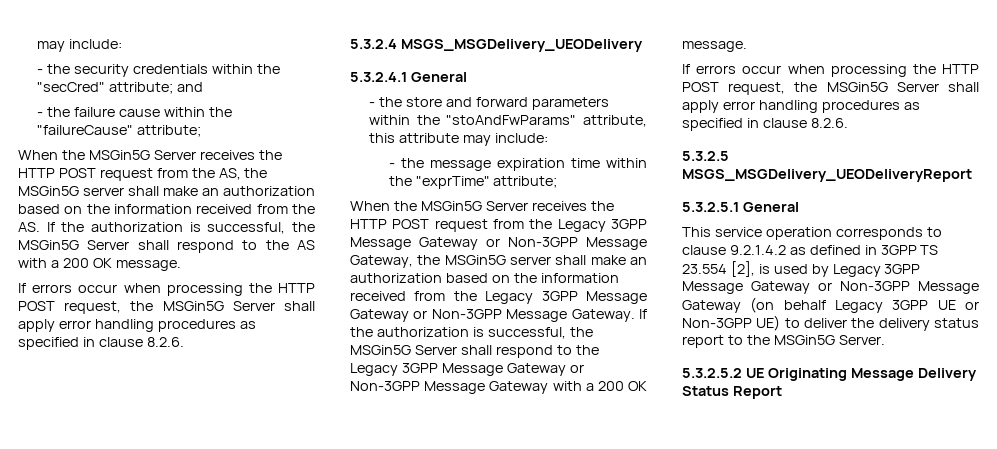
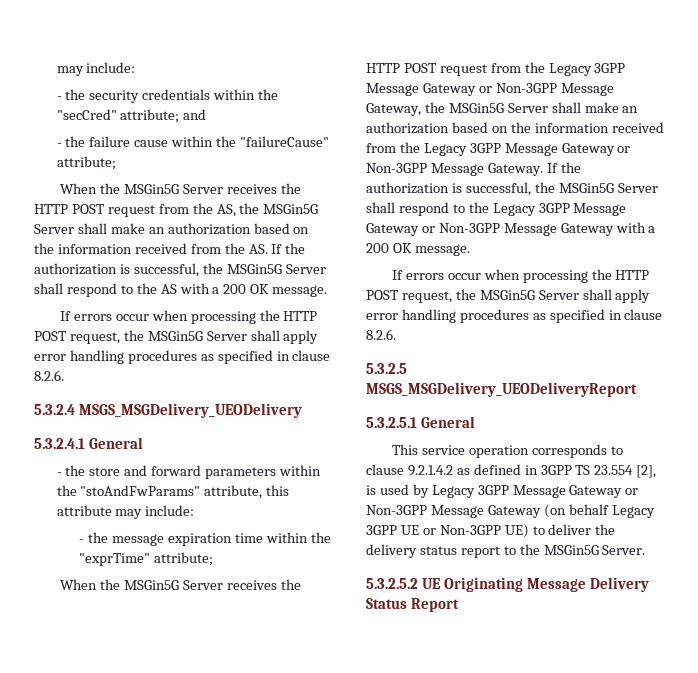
[83,187,124,196] server -> [34,224,74,234] Server
[510,256,551,265] server -> [507,103,548,113] Server

